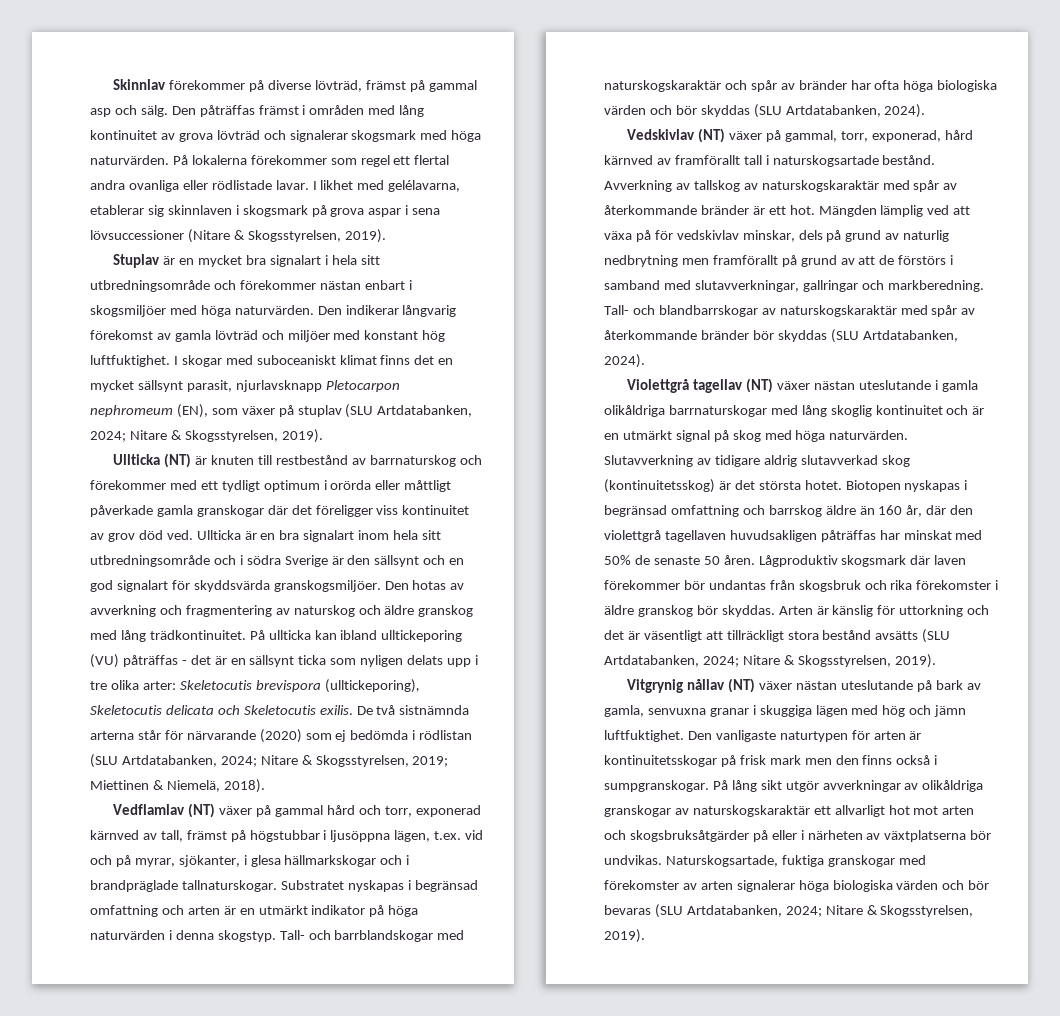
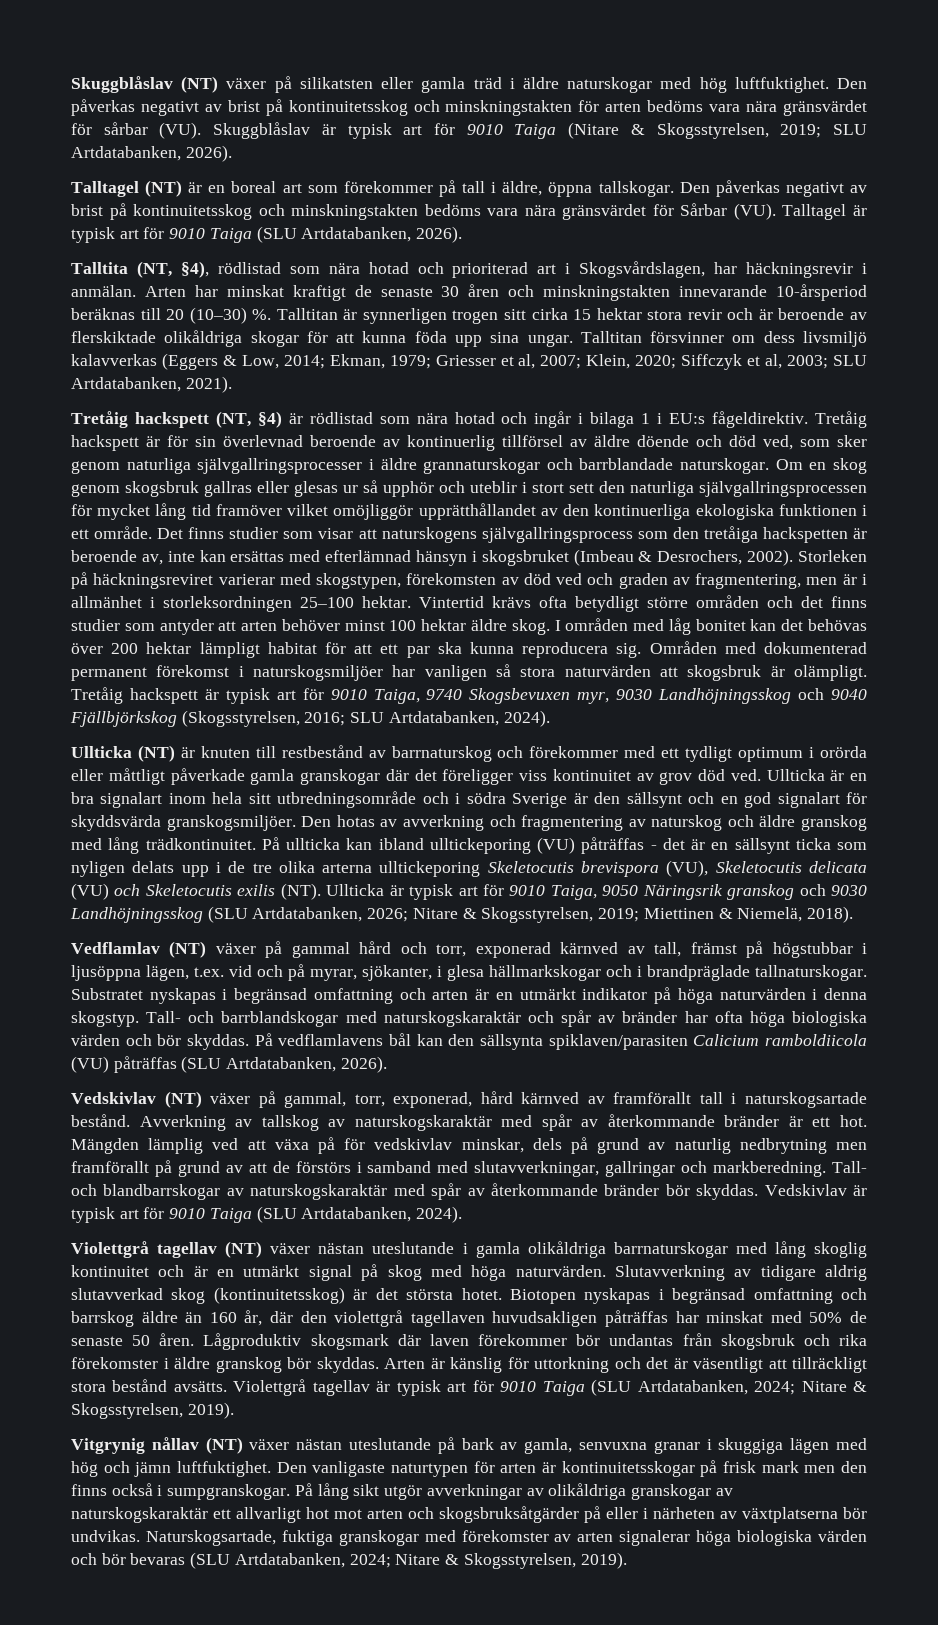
[113,79,477,92] [90,105,425,117] [90,130,482,142] [90,155,450,167] [90,180,461,192] [90,205,441,217] [90,229,386,243] [113,254,380,268] [90,280,412,292] [90,305,457,317] [90,330,446,342] [90,355,454,367] [90,380,400,392] [90,404,473,418] [90,429,323,443] Skinnlav förekommer på diverse lövträd, främst på gammal asp och sälg. Den påträffas främst i områden med lång kontinuitet av grova lövträd och signalerar skogsmark med höga naturvärden. På lokalerna förekommer som regel ett flertal andra ovanliga eller rödlistade lavar. I likhet med gelélavarna, etablerar sig skinnlaven i skogsmark på grova aspar i sena lövsuccessioner (Nitare & Skogsstyrelsen, 2019). // Stuplav är en mycket bra signalart i hela sitt utbredningsområde och förekommer nästan enbart i skogsmiljöer med höga naturvärden. Den indikerar långvarig förekomst av gamla lövträd och miljöer med konstant hög luftfuktighet. I skogar med suboceaniskt klimat finns det en mycket sällsynt parasit, njurlavsknapp Pletocarpon nephromeum (EN), som växer på stuplav (SLU Artdatabanken, 2024; Nitare & Skogsstyrelsen, 2019). -> [71,76,867,93] [71,99,867,116] [71,122,867,139] [71,145,232,162] [71,180,868,197] [71,203,868,220] [71,226,463,243] [71,261,868,278] [71,284,867,301] [71,307,867,324] [71,330,868,347] [71,353,868,370] [71,376,232,393] [71,411,868,428] [71,435,867,451] [71,458,867,474] [71,480,867,497] [71,503,868,520] [71,526,867,543] [71,549,867,566] [71,572,867,589] [71,595,867,612] [71,618,868,635] [71,641,868,658] [71,664,867,681] [71,687,868,704] [70,710,550,727] Skuggblåslav (NT) växer på silikatsten eller gamla träd i äldre naturskogar med hög luftfuktighet. Den påverkas negativt av brist på kontinuitetsskog och minskningstakten för arten bedöms vara nära gränsvärdet för sårbar (VU). Skuggblåslav är typisk art för 9010 Taiga (Nitare & Skogsstyrelsen, 2019; SLU Artdatabanken, 2026). // Talltagel (NT) är en boreal art som förekommer på tall i äldre, öppna tallskogar. Den påverkas negativt av brist på kontinuitetsskog och minskningstakten bedöms vara nära gränsvärdet för Sårbar (VU). Talltagel är typisk art för 9010 Taiga (SLU Artdatabanken, 2026). // Talltita (NT, §4), rödlistad som nära hotad och prioriterad art i Skogsvårdslagen, har häckningsrevir i anmälan. Arten har minskat kraftigt de senaste 30 åren och minskningstakten innevarande 10-årsperiod beräknas till 20 (10–30) %. Talltitan är synnerligen trogen sitt cirka 15 hektar stora revir och är beroende av flerskiktade olikåldriga skogar för att kunna föda upp sina ungar. Talltitan försvinner om dess livsmiljö kalavverkas (Eggers & Low, 2014; Ekman, 1979; Griesser et al, 2007; Klein, 2020; Siffczyk et al, 2003; SLU Artdatabanken, 2021). // Tretåig hackspett (NT, §4) är rödlistad som nära hotad och ingår i bilaga 1 i EU:s fågeldirektiv. Tretåig hackspett är för sin överlevnad beroende av kontinuerlig tillförsel av äldre döende och död ved, som sker genom naturliga självgallringsprocesser i äldre grannaturskogar och barrblandade naturskogar. Om en skog genom skogsbruk gallras eller glesas ur så upphör och uteblir i stort sett den naturliga självgallringsprocessen för mycket lång tid framöver vilket omöjliggör upprätthållandet av den kontinuerliga ekologiska funktionen i ett område. Det finns studier som visar att naturskogens självgallringsprocess som den tretåiga hackspetten är beroende av, inte kan ersättas med efterlämnad hänsyn i skogsbruket (Imbeau & Desrochers, 2002). Storleken på häckningsreviret varierar med skogstypen, förekomsten av död ved och graden av fragmentering, men är i allmänhet i storleksordningen 25–100 hektar. Vintertid krävs ofta betydligt större områden och det finns studier som antyder att arten behöver minst 100 hektar äldre skog. I områden med låg bonitet kan det behövas över 200 hektar lämpligt habitat för att ett par ska kunna reproducera sig. Områden med dokumenterad permanent förekomst i naturskogsmiljöer har vanligen så stora naturvärden att skogsbruk är olämpligt. Tretåig hackspett är typisk art för 9010 Taiga, 9740 Skogsbevuxen myr, 9030 Landhöjningsskog och 9040 Fjällbjörkskog (Skogsstyrelsen, 2016; SLU Artdatabanken, 2024).
(478, 660) none -> [228,861,246,873] de
[142,681,176,690] arter: -> [322,861,481,877] arterna ulltickeporing
[324,679,420,693] (ulltickeporing), -> [666,860,709,877] (VU),
(214, 710) none -> [71,883,109,900] (VU)
[319,705,470,715] [90,729,473,743] [90,754,257,768] exilis. De två sistnämnda arterna står för närvarande (2020) som ej bedömda i rödlistan (SLU Artdatabanken, 2024; -> [237,883,867,900] [70,906,409,923] exilis (NT). Ullticka är typisk art för 9010 Taiga, 9050 Näringsrik granskog och 9030 Landhöjningsskog (SLU Artdatabanken, 2026;
[700,104,926,118] skyddas (SLU Artdatabanken, 2024). -> [187,1033,867,1050] [71,1056,387,1073] skyddas. På vedflamlavens bål kan den sällsynta spiklaven/parasiten Calicium ramboldiicola (VU) påträffas (SLU Artdatabanken, 2026).
[777,330,827,342] skyddas -> [696,1184,867,1200] [71,1207,252,1223] skyddas. Vedskivlav är typisk art för 9010 Taiga
[875,631,919,640] avsätts -> [173,1379,585,1396] avsätts. Violettgrå tagellav är typisk art för 9010 Taiga

